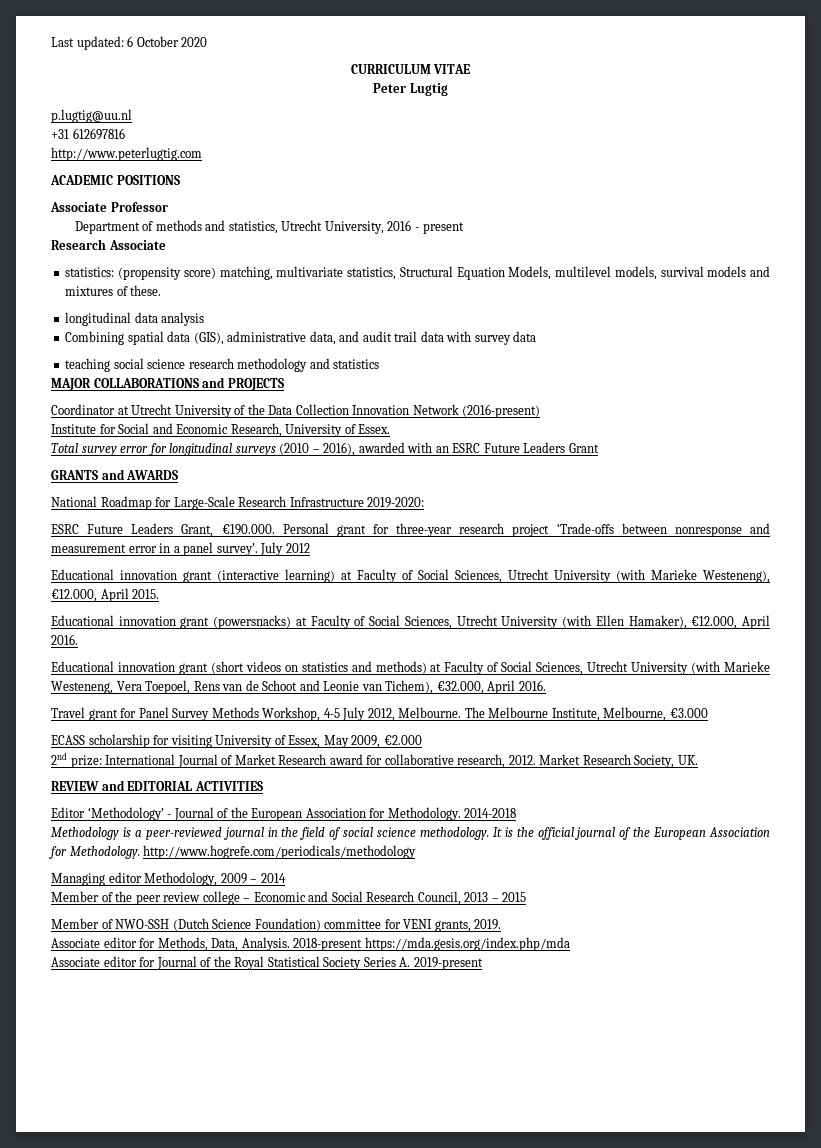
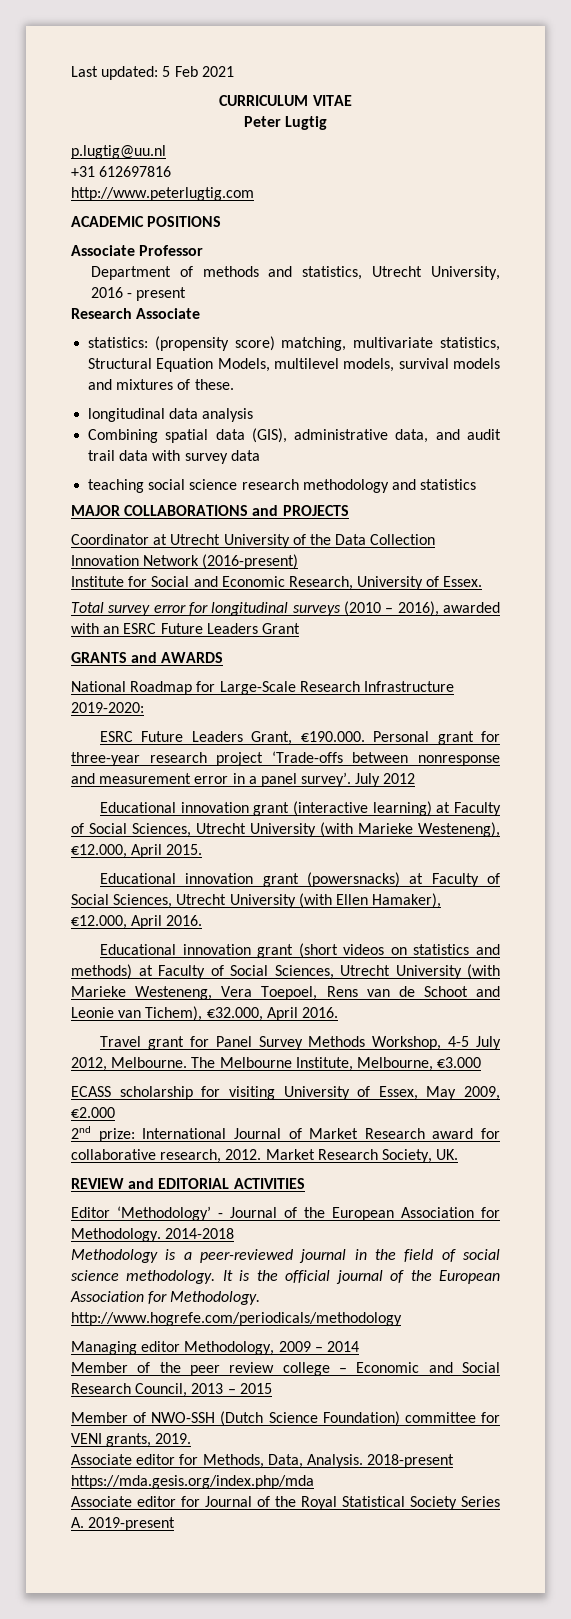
[127,36,208,47] 6 October 2020 -> [162,66,234,77] 5 Feb 2021

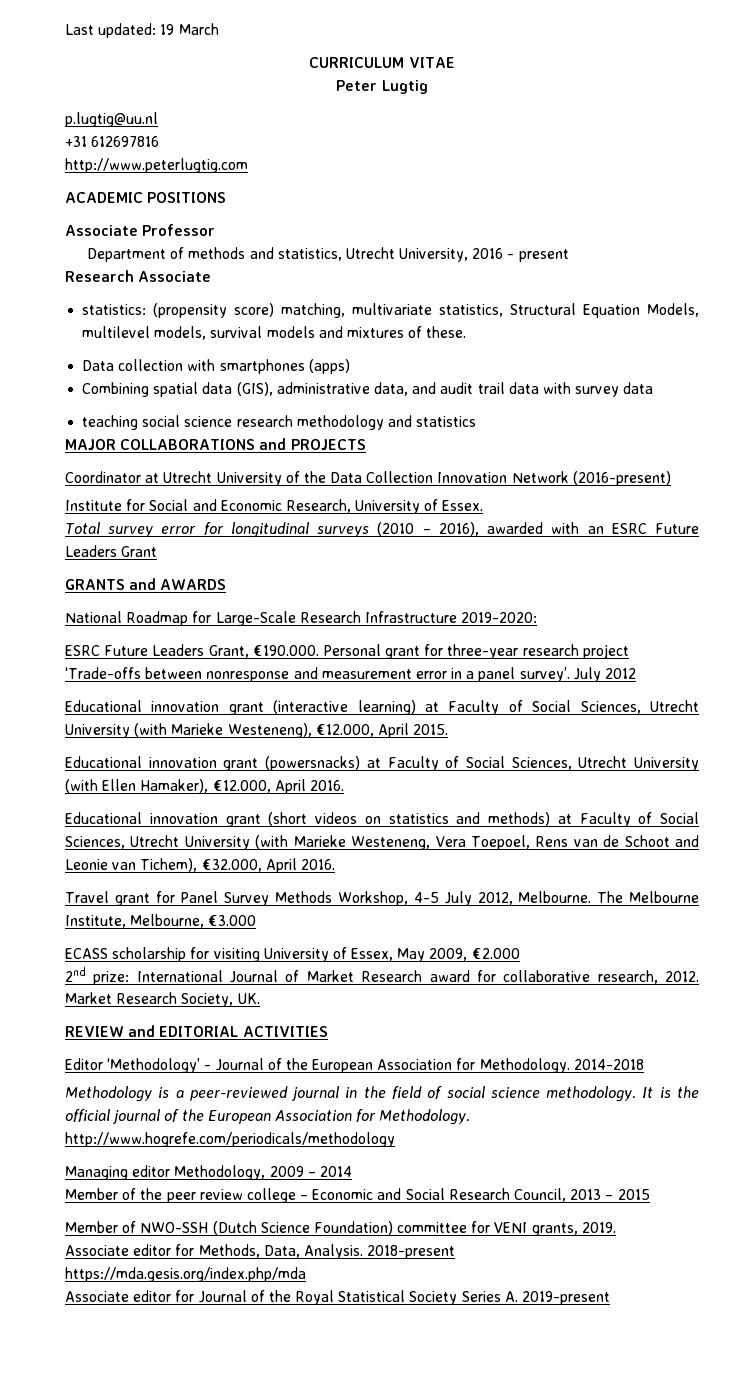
[162,66,234,77] 5 Feb 2021 -> [160,23,219,35] 19 March
[88,408,254,422] longitudinal data analysis -> [82,359,350,374] Data collection with smartphones (apps)

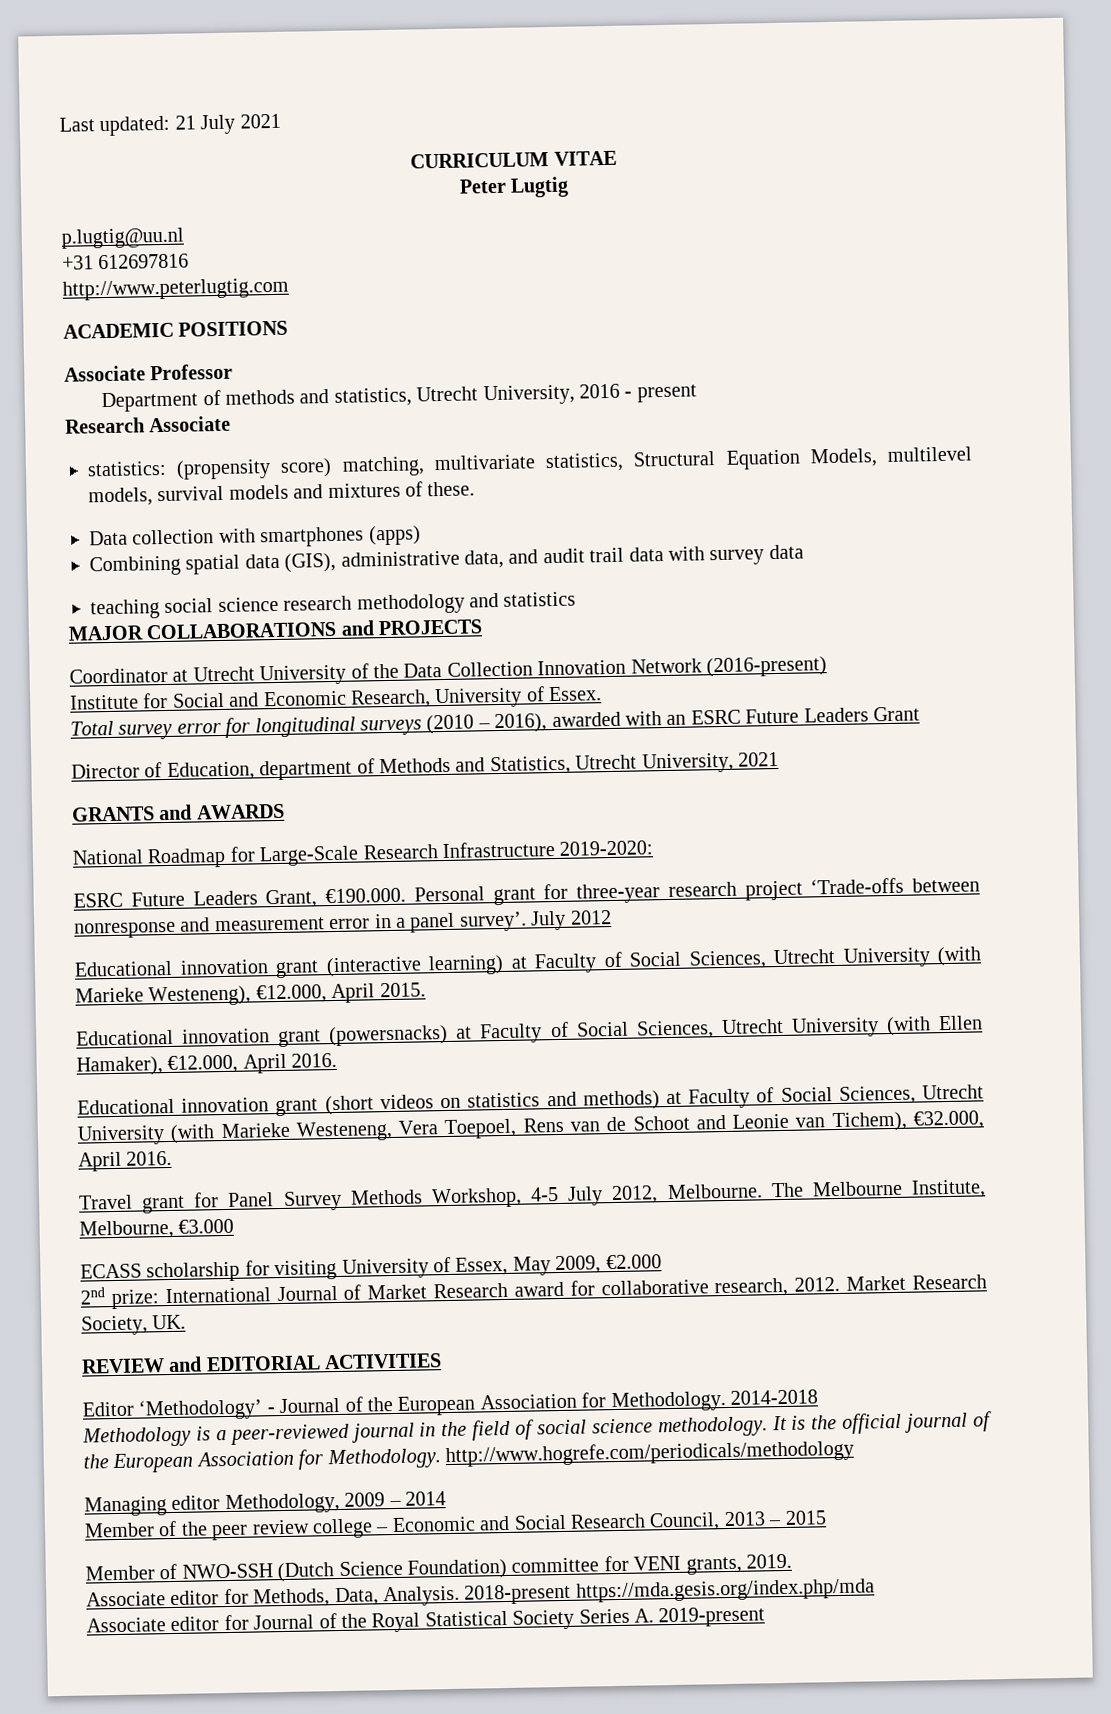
[160,23,219,35] 19 March -> [174,113,281,135] 21 July 2021
(158, 551) none -> [71,751,779,781] // Director of Education, department of Methods and Statistics, Utrecht University, 2021

